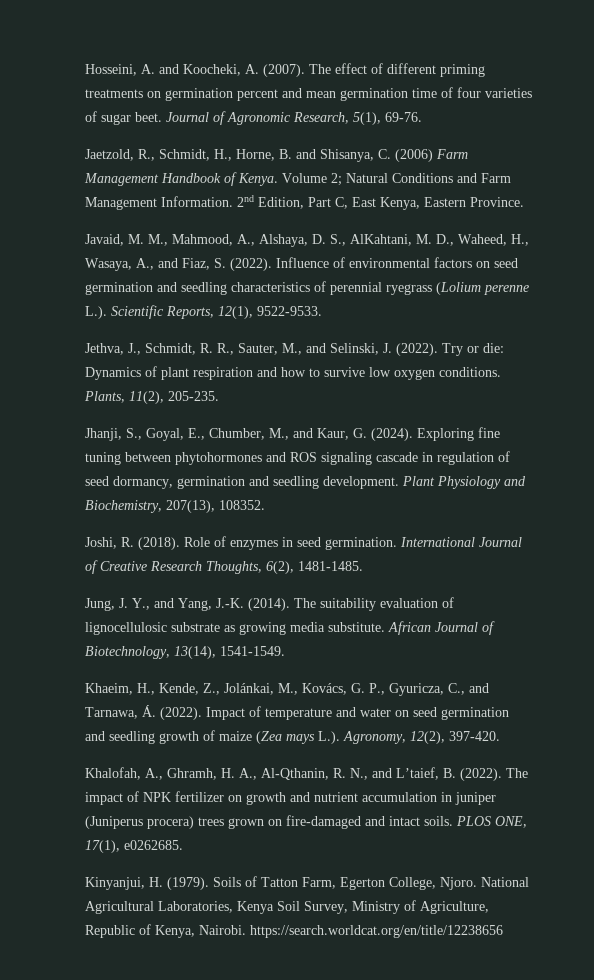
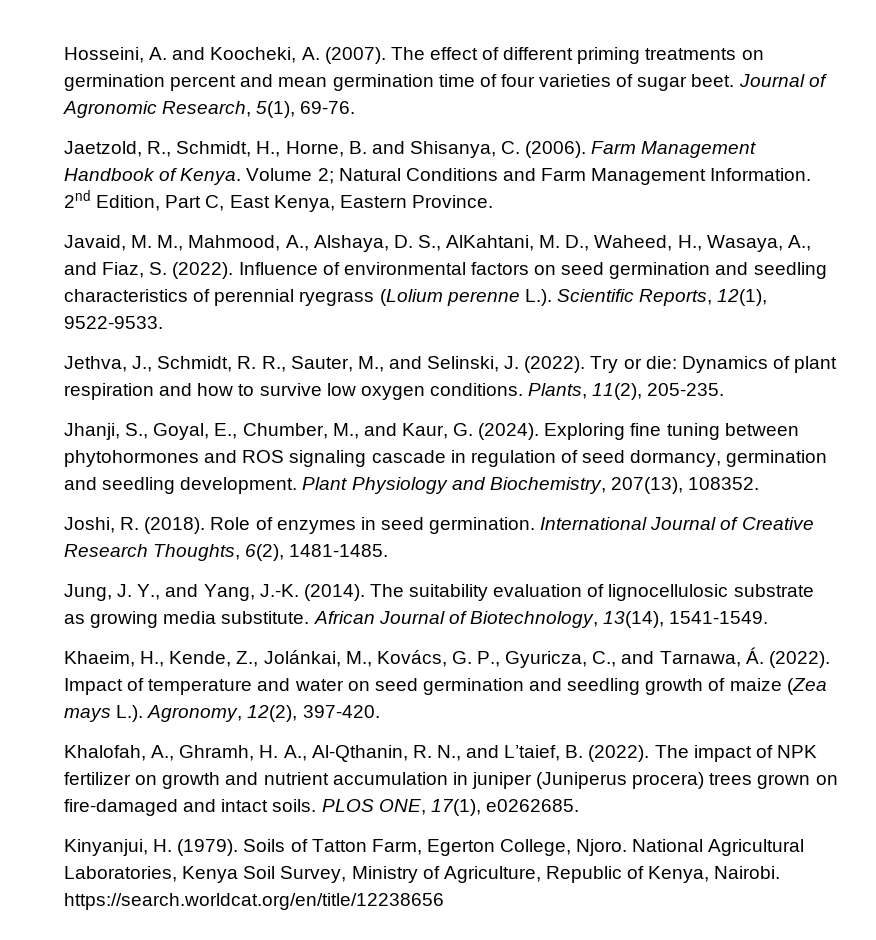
[394,149,433,162] (2006) -> [525,141,587,158] (2006).

